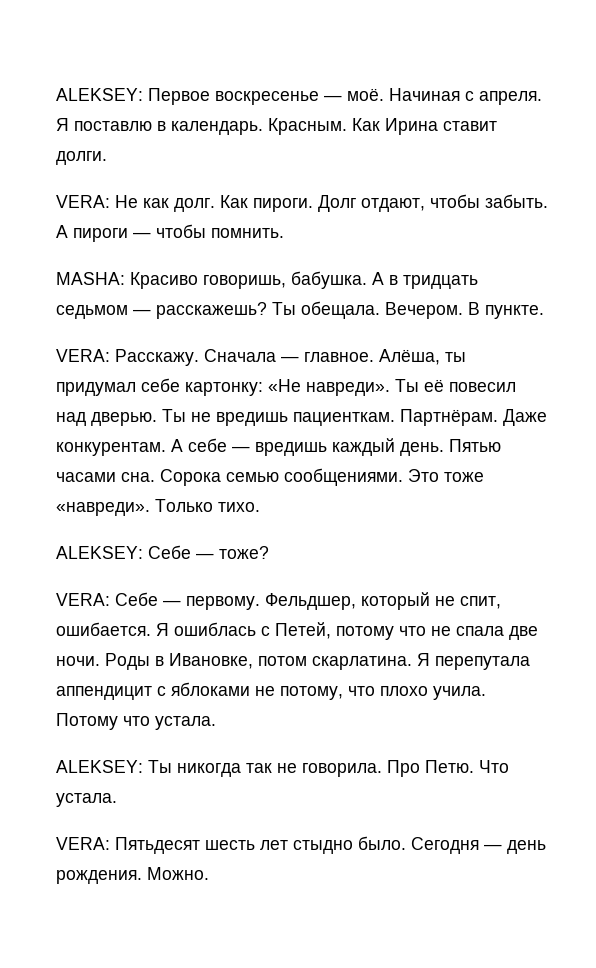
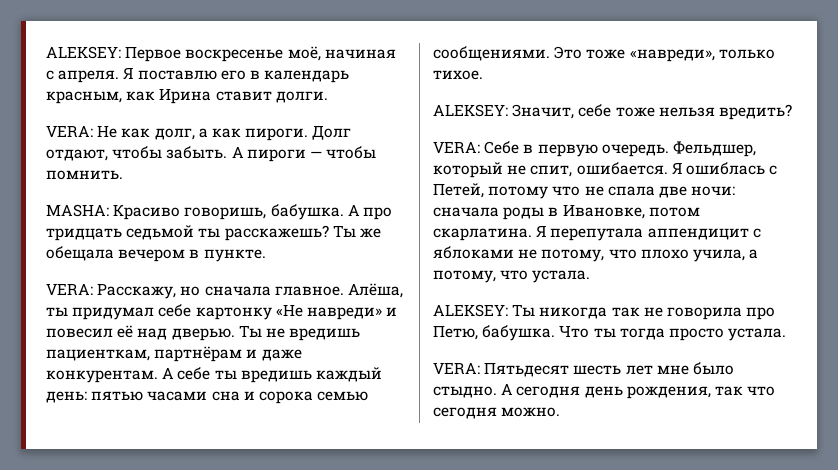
[324,88,460,101] — моё. Начиная -> [287,46,396,61] моё, начиная
[157,118,380,135] в календарь. Красным. Как -> [220,70,350,83] [46,91,156,104] его в календарь красным, как
[174,195,248,212] долг. Как -> [154,128,241,140] долг, а как
[389,275,478,289] [56,301,480,319] в тридцать седьмом — расскажешь? Ты обещала. Вечером. В -> [362,207,392,220] [46,225,381,241] [46,246,200,262] про тридцать седьмой ты расскажешь? Ты же обещала вечером в
[115,349,299,366] Расскажу. Сначала — -> [97,283,271,299] Расскажу, но сначала
[185,379,516,396] картонку: «Не навреди». Ты её повесил -> [195,304,398,320] [46,325,134,338] картонку «Не навреди» и повесил её
[293,409,547,426] пациенткам. Партнёрам. Даже -> [46,346,302,362] пациенткам, партнёрам и даже
[232,446,250,452] — -> [214,370,237,379] ты
[400,439,501,456] [56,468,484,486] [56,499,260,516] [56,545,269,559] день. Пятью часами сна. Сорока семью сообщениями. Это тоже «навреди». Только тихо. // ALEKSEY: Себе — тоже? -> [46,391,369,404] [433,46,775,62] [433,70,483,80] [433,104,792,120] день: пятью часами сна и сорока семью сообщениями. Это тоже «навреди», только тихое. // ALEKSEY: Значит, себе тоже нельзя вредить?
[163,596,260,610] — первому. -> [523,144,669,157] в первую очередь.
[56,653,150,670] ночи. Роды -> [691,186,736,196] [433,207,545,220] ночи: сначала роды
[433,686,486,700] [56,713,118,730] учила. Потому -> [692,249,759,262] [433,270,496,283] учила, а потому,
[302,760,509,777] говорила. Про Петю. Что -> [666,307,776,320] [433,325,724,341] говорила про Петю, бабушка. Что ты тогда просто
[293,836,546,854] [56,867,209,884] стыдно было. Сегодня — день рождения. Можно. -> [656,362,734,375] [433,383,776,399] [433,407,561,419] мне было стыдно. А сегодня день рождения, так что сегодня можно.

